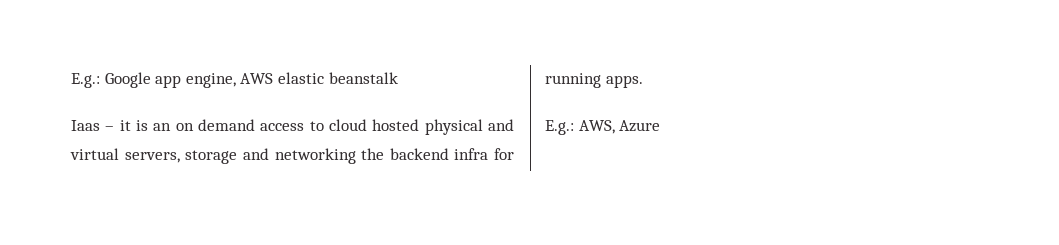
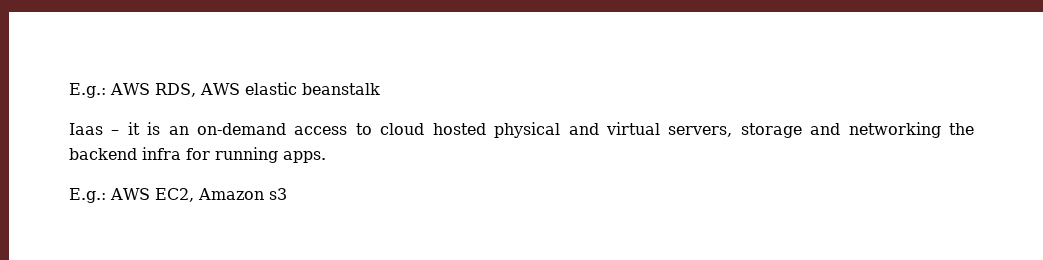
[71,72,236,88] E.g.: Google app engine, -> [69,83,196,98] E.g.: AWS RDS,
[175,119,255,131] on demand -> [197,123,287,135] on-demand
[578,120,661,134] AWS, Azure -> [110,188,287,202] AWS EC2, Amazon s3

